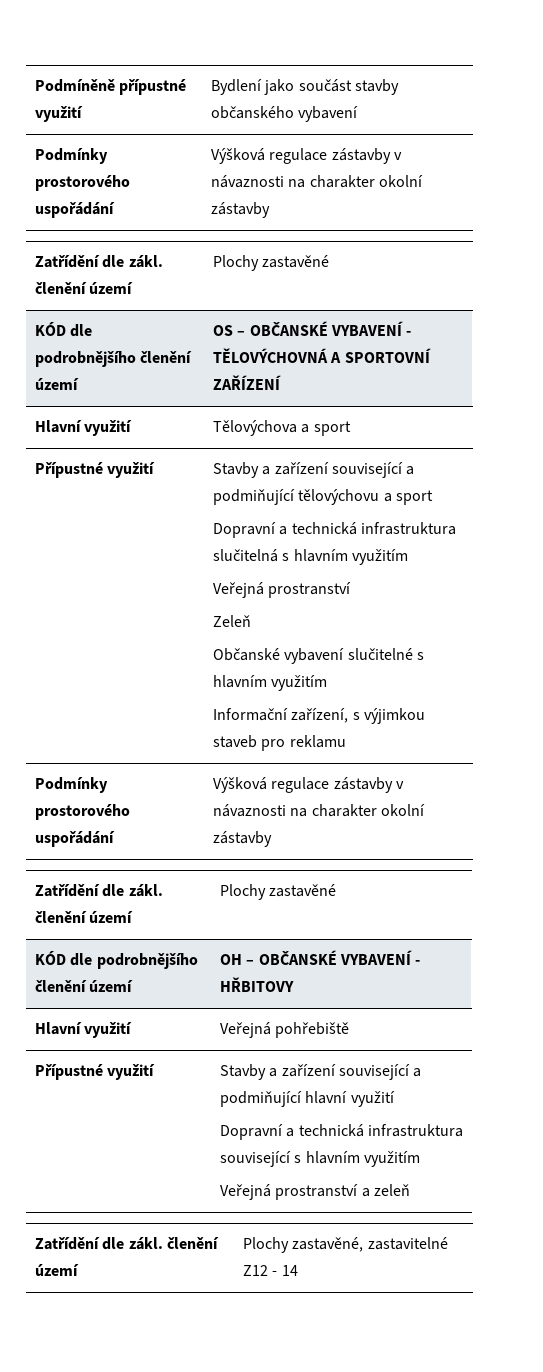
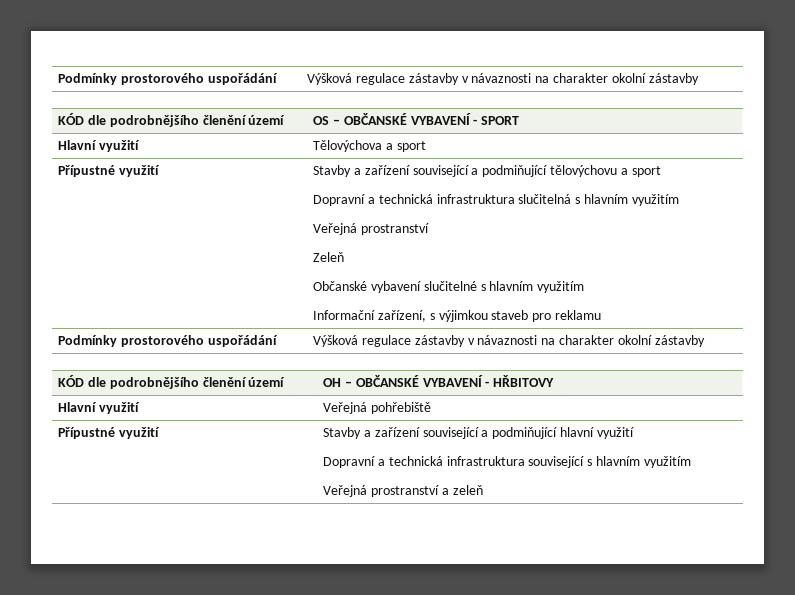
[34,79,187,95] [34,106,83,122] [210,79,399,95] [210,106,359,122] Podmíněně přípustné využití | Bydlení jako součást stavby občanského vybavení // -> (58, 79) none
[34,255,163,268] [34,282,134,294] [212,255,330,271] // Zatřídění dle zákl. členění území | Plochy zastavěné -> (699, 79) none
[212,348,431,363] [212,375,281,390] TĚLOVÝCHOVNÁ A SPORTOVNÍ ZAŘÍZENÍ -> [481,116,520,125] SPORT
[34,884,163,897] [34,911,134,923] [219,884,337,900] // Zatřídění dle zákl. členění území | Plochy zastavěné -> (705, 341) none
[34,1237,219,1250] [34,1264,79,1276] [242,1237,448,1253] [242,1265,298,1276] // Zatřídění dle zákl. členění území | Plochy zastavěné, zastavitelné Z12 - 14 -> (483, 490) none

